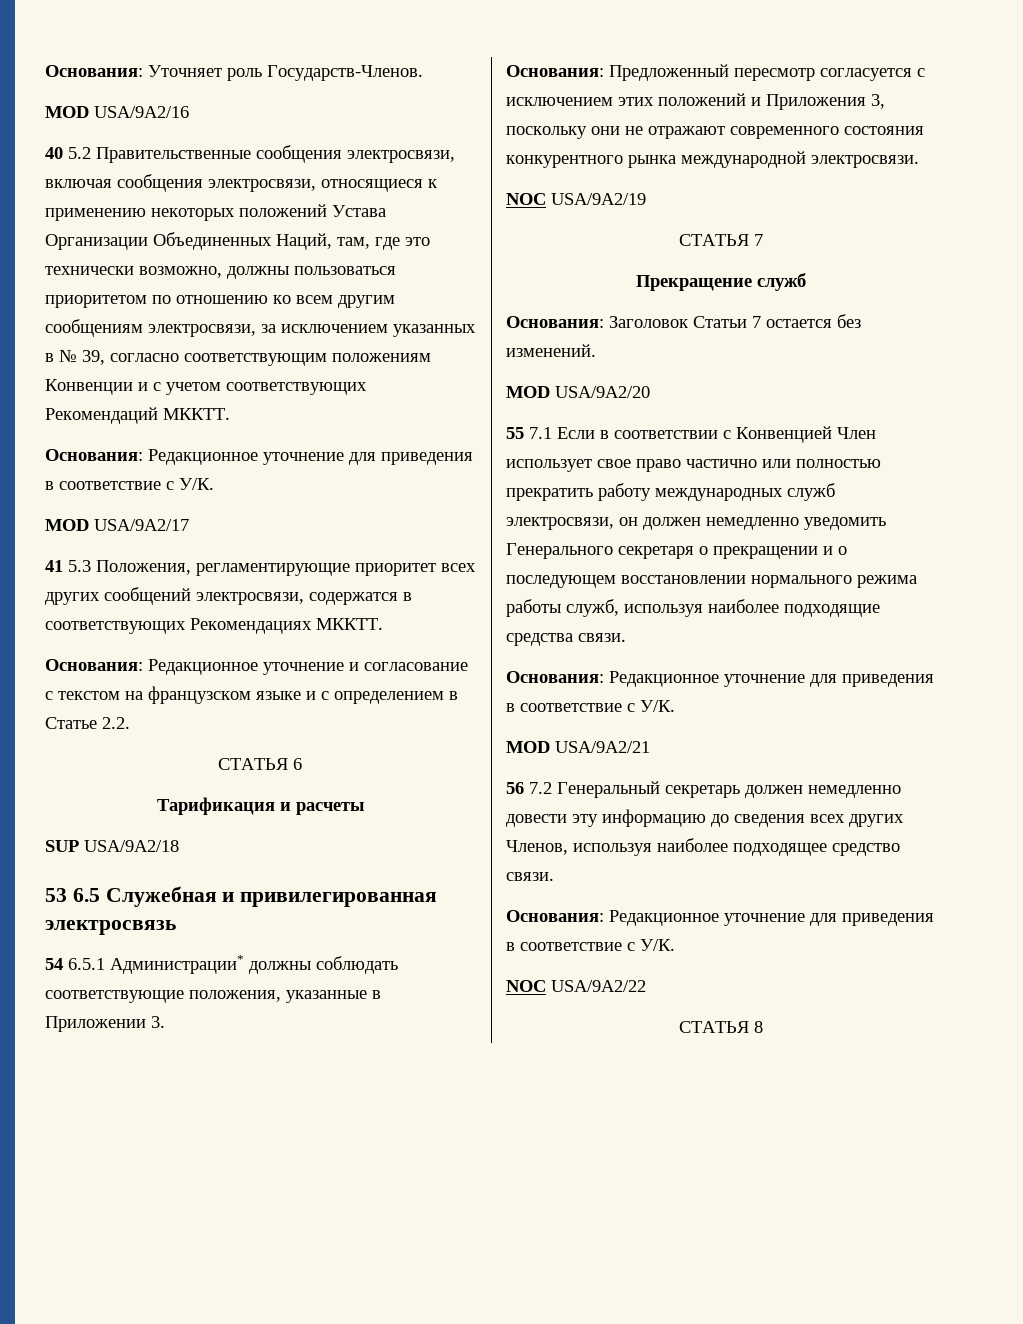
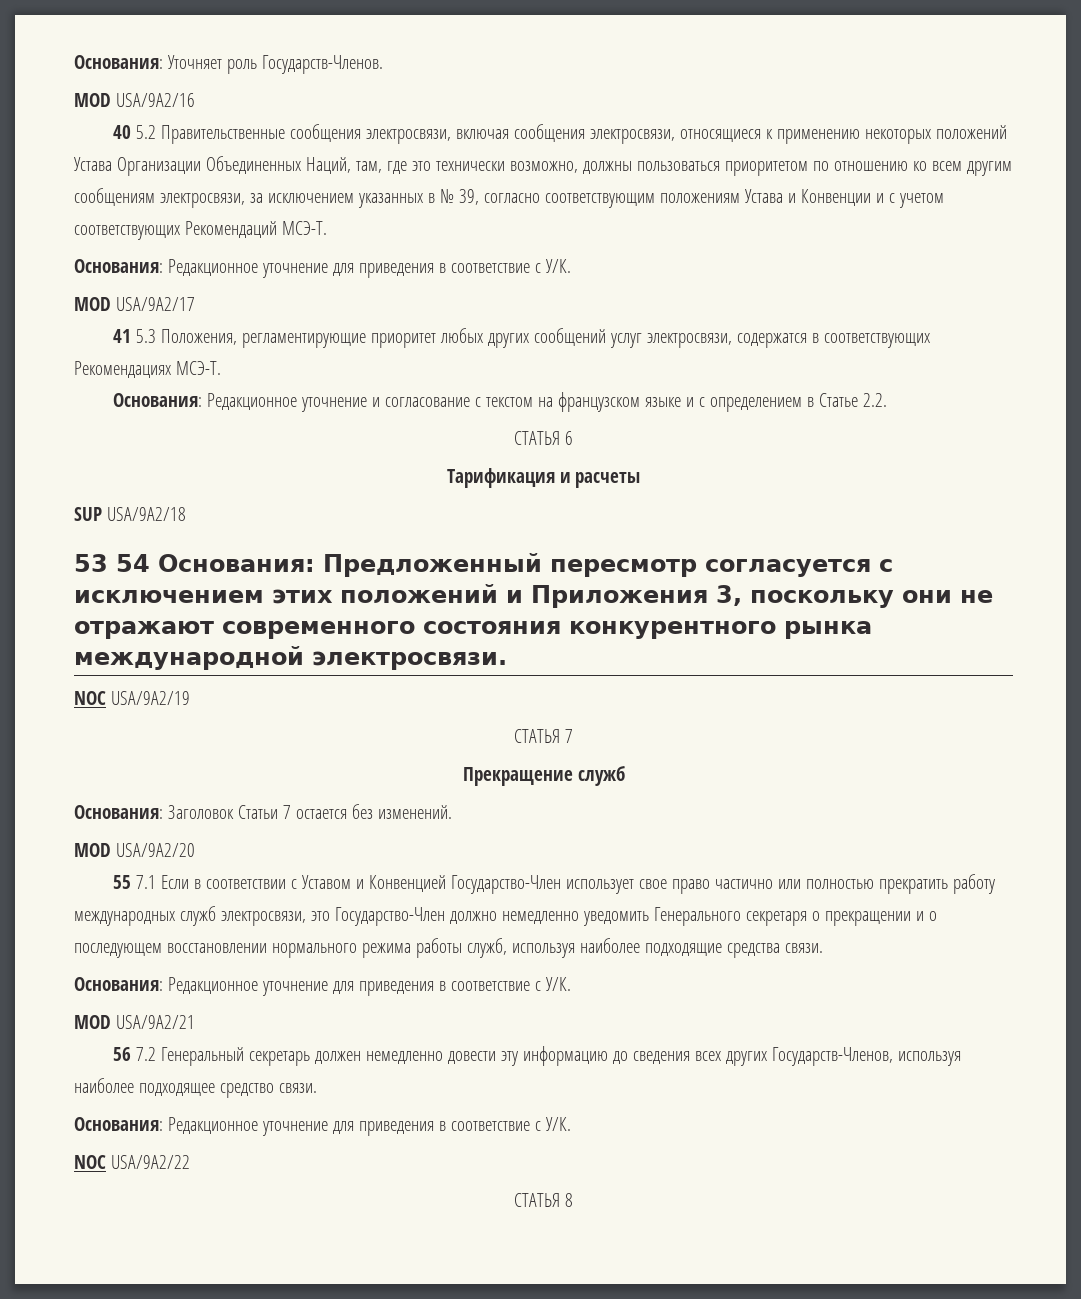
(431, 357) none -> [744,189,796,203] Устава и
[163,408,230,420] МККТТ. -> [281,221,327,235] МСЭ-Т.
[441,563,476,572] всех -> [440,328,484,343] любых
(191, 596) none -> [610,333,643,348] услуг
[316,618,383,630] МККТТ. -> [175,361,221,375] МСЭ-T.
[72,886,438,907] [45,920,176,935] [45,955,398,974] [45,990,381,1003] [45,1016,165,1032] 6.5 Служебная и привилегированная электросвязь // 54 6.5.1 Администрации* должны соблюдать соответствующие положения, указанные в Приложении 3. // -> [116,554,150,572] 54
[736,426,876,443] Конвенцией Член -> [302,875,562,894] Уставом и Конвенцией Государство-Член
[619,517,701,530] он должен -> [310,907,497,926] это Государство-Член должно
[506,840,568,855] Членов, -> [772,1047,894,1066] Государств-Членов,

